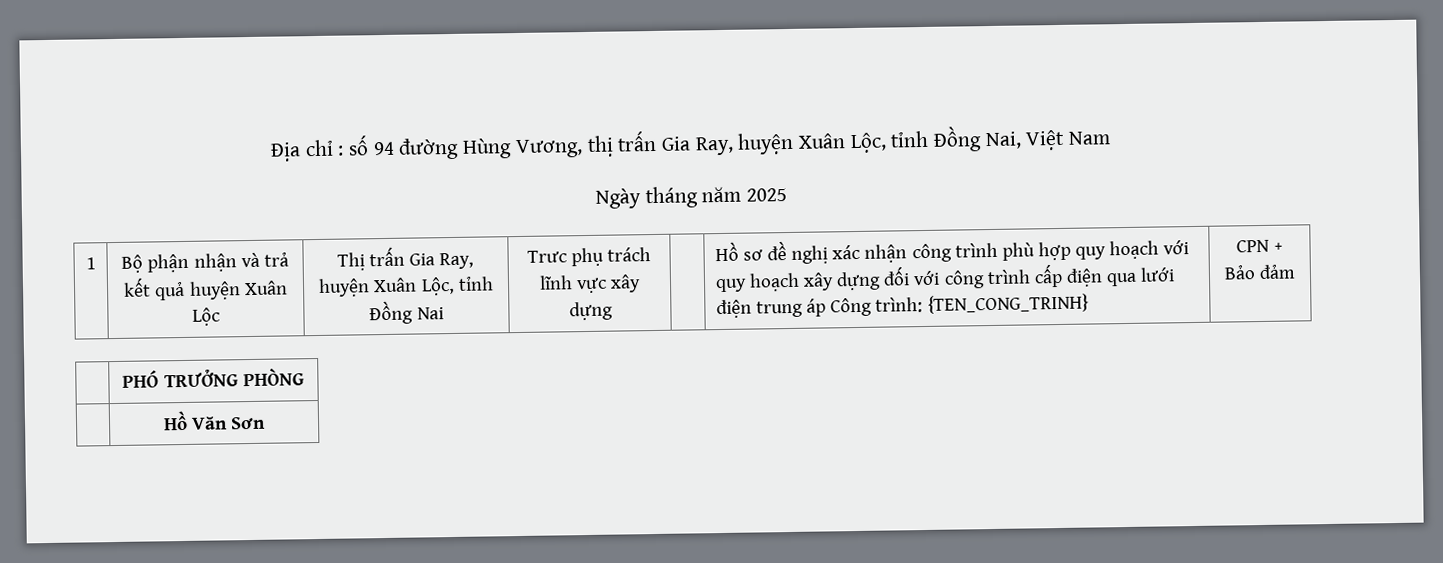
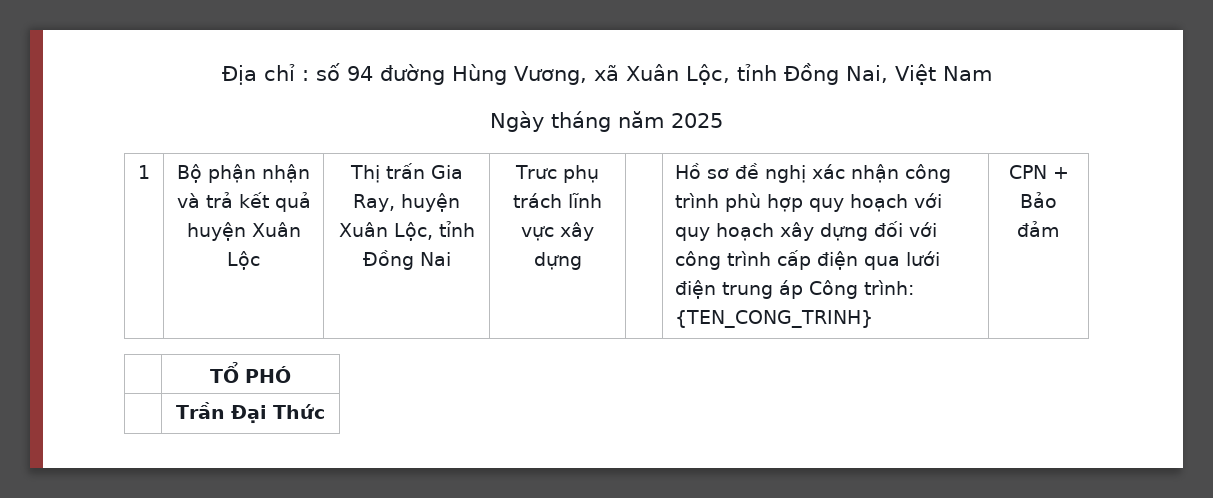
[586,130,795,157] thị trấn Gia Ray, huyện -> [593,65,619,81] xã
(1297, 272) none -> [210,361,239,383] TỔ
[163,368,305,388] [162,410,267,431] TRƯỞNG PHÒNG // | Hồ Văn Sơn -> [176,402,325,424] // | Trần Đại Thức

